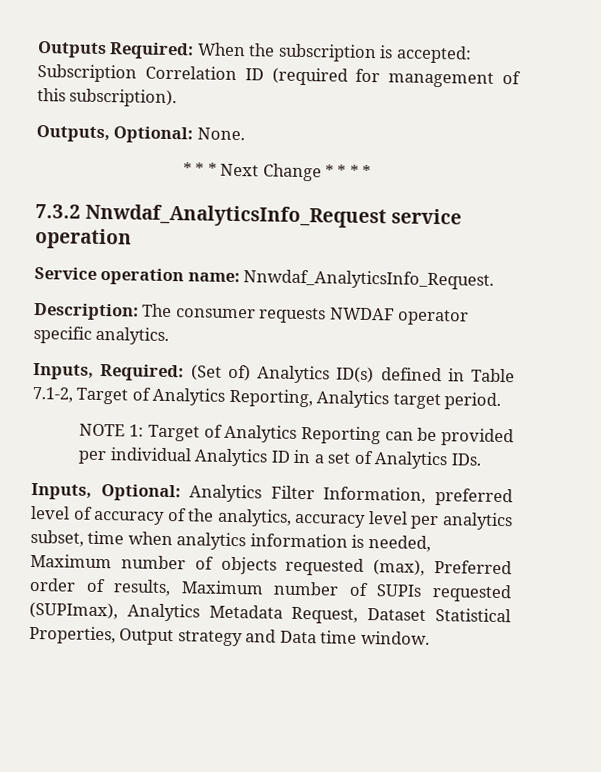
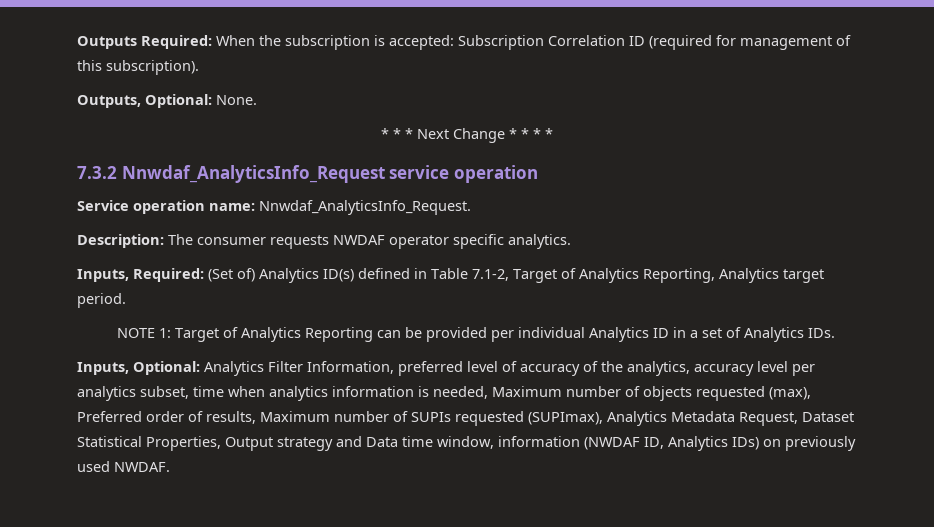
[360,630,430,645] window. -> [437,436,856,451] [77,461,170,472] window, information (NWDAF ID, Analytics IDs) on previously used NWDAF.

